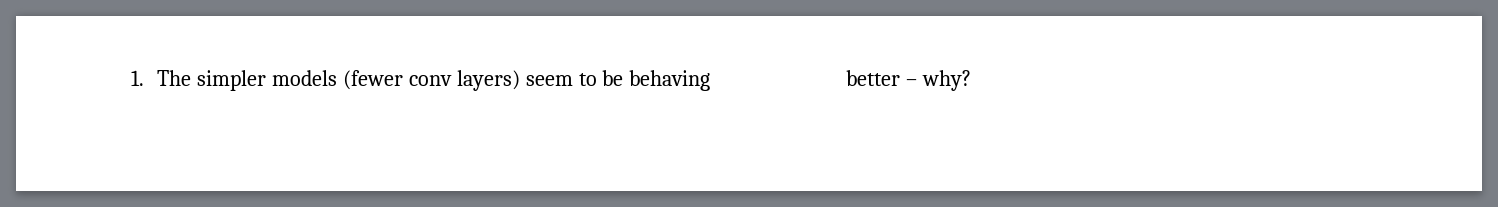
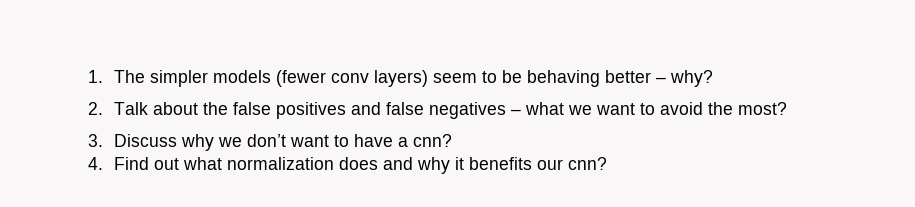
(971, 80) none -> [88,102,787,119] [88,134,452,151] [88,157,607,174] // 2. Talk about the false positives and false negatives – what we want to avoid the most? // 3. Discuss why we don’t want to have a cnn? // 4. Find out what normalization does and why it benefits our cnn?

